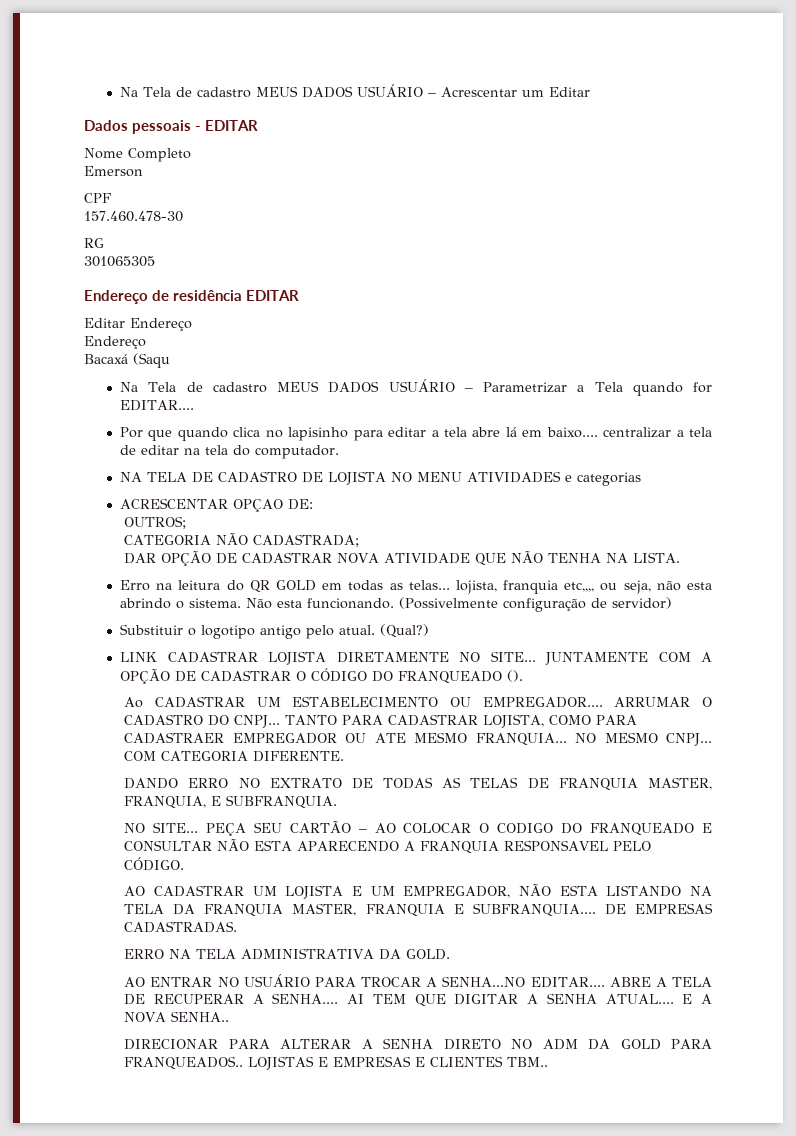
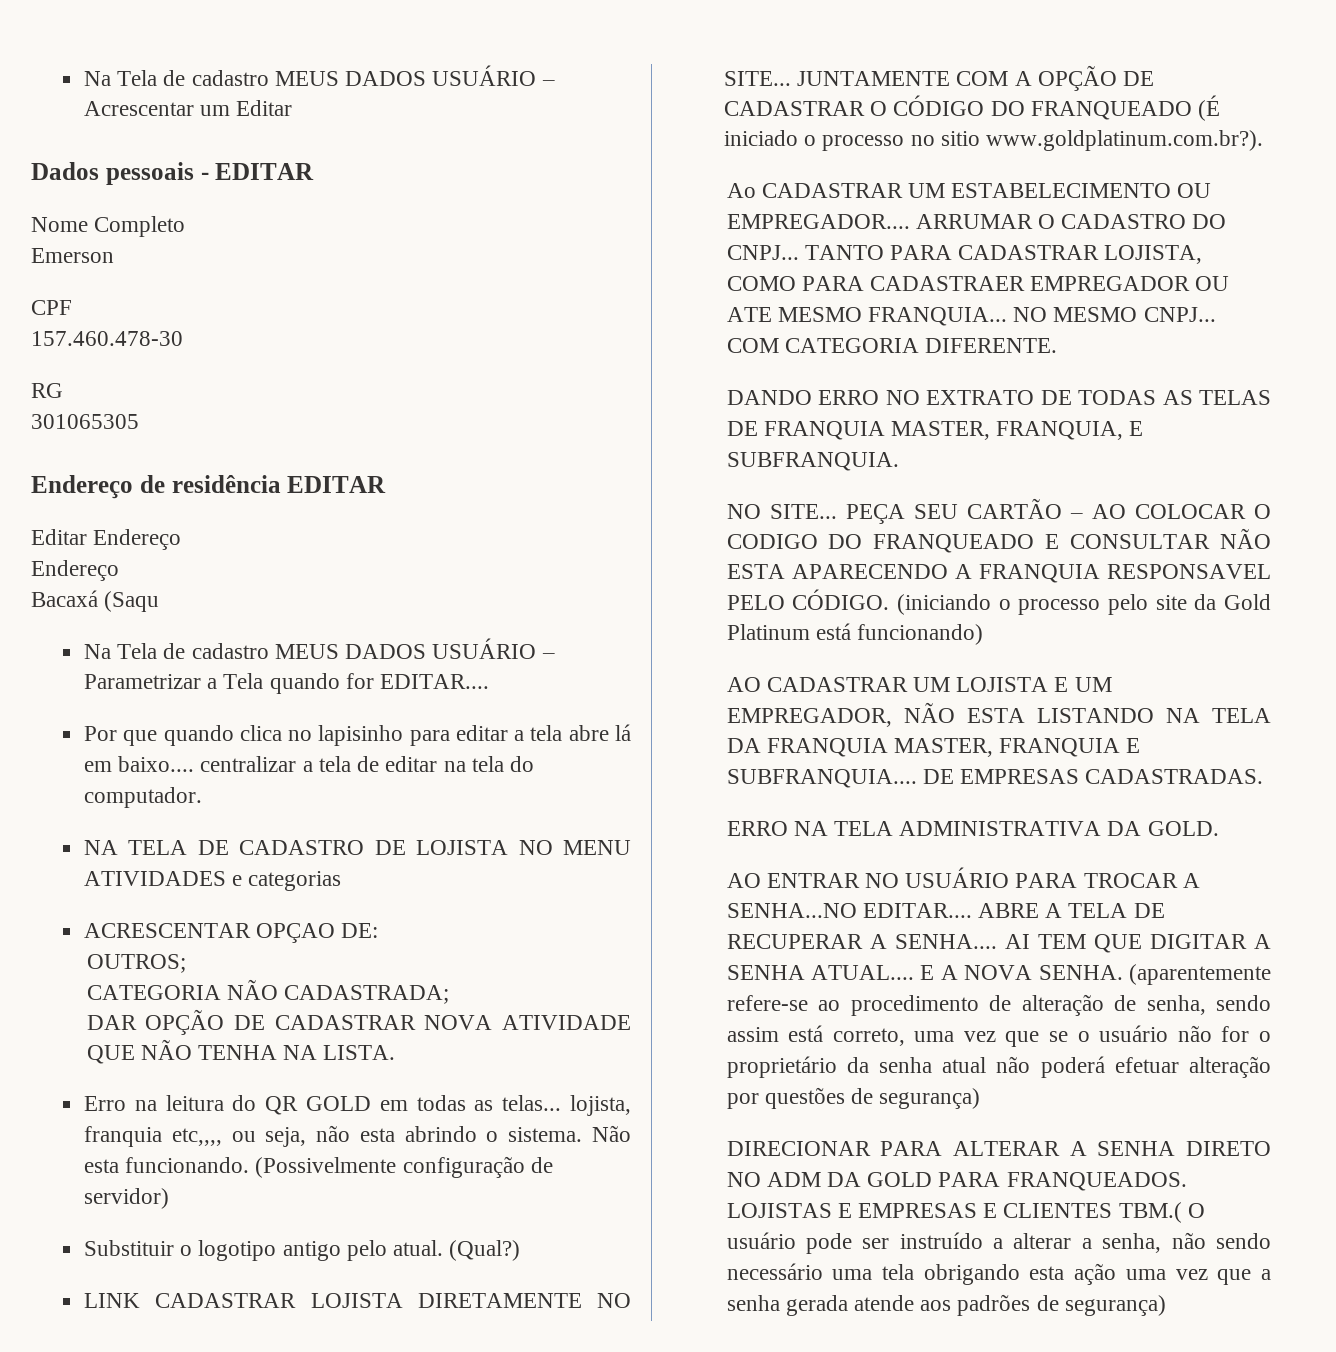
[507,670,524,682] (). -> [1198,95,1221,121] [724,130,1264,151] (É iniciado o processo no sitio www.goldplatinum.com.br?).
(185, 864) none -> [896,594,1271,615] [726,623,983,645] (iniciando o processo pelo site da Gold Platinum está funcionando)
[171,1011,230,1022] SENHA.. -> [1038,964,1271,985] [726,994,1271,1016] [726,1025,1271,1047] [726,1056,1271,1078] [726,1087,981,1109] SENHA. (aparentemente refere-se ao procedimento de alteração de senha, sendo assim está correto, uma vez que se o usuário não for o proprietário da senha atual não poderá efetuar alteração por questões de segurança)
[124,1056,244,1070] FRANQUEADOS.. -> [1006,1172,1187,1191] FRANQUEADOS.
[507,1057,549,1067] TBM.. -> [1118,1202,1205,1223] [726,1232,1271,1254] [726,1263,1271,1285] [726,1294,1166,1316] TBM.( O usuário pode ser instruído a alterar a senha, não sendo necessário uma tela obrigando esta ação uma vez que a senha gerada atende aos padrões de segurança)

